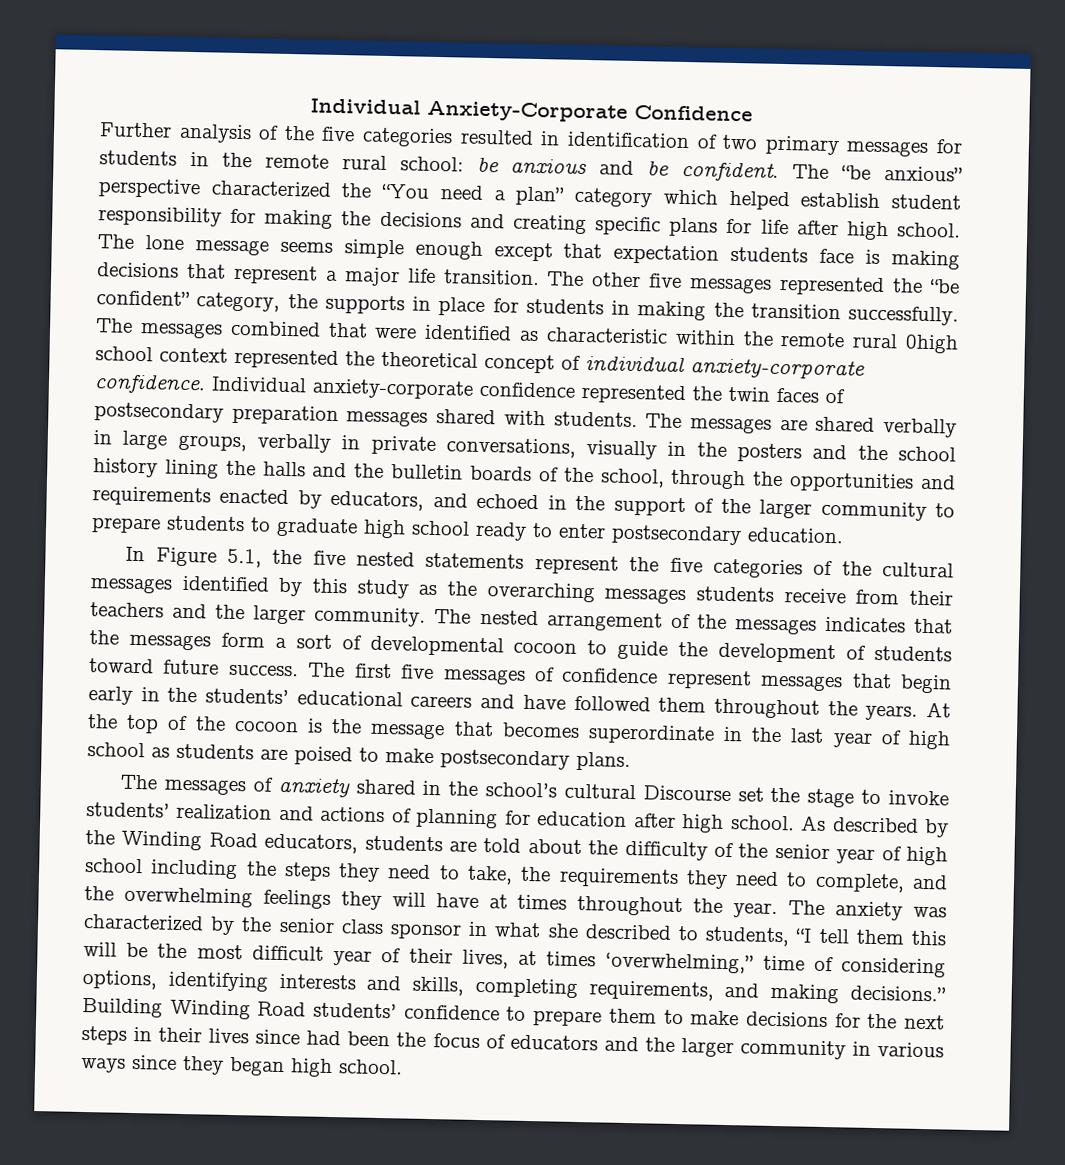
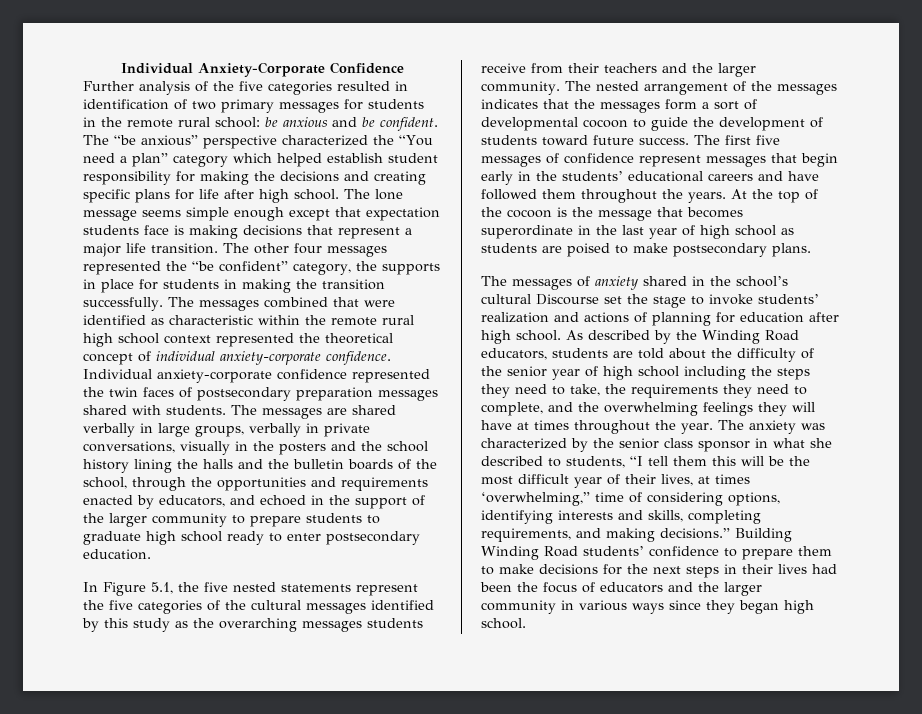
[649,273,683,288] five -> [294,243,322,254] four
[905,334,960,354] 0high -> [83,333,113,347] high
[255,1029,301,1045] since -> (807, 569) none

